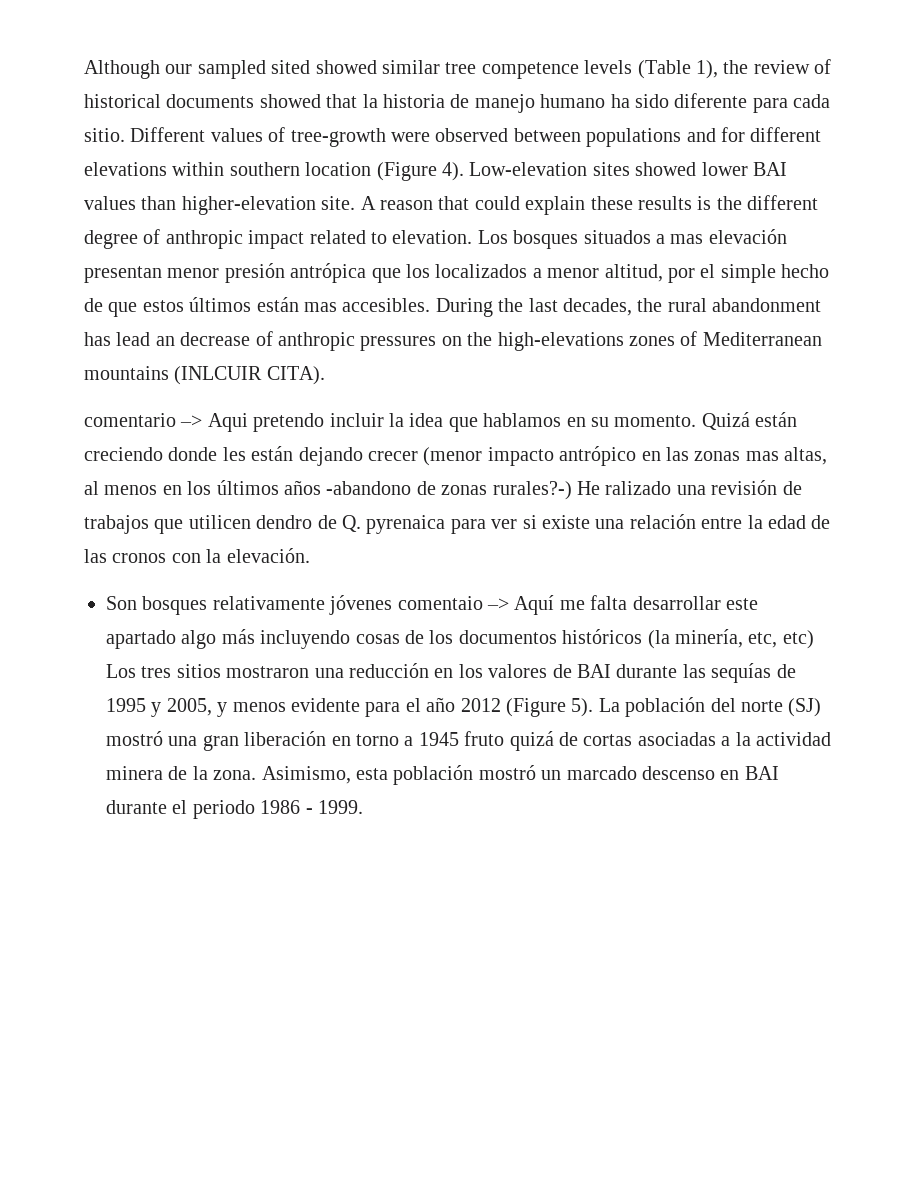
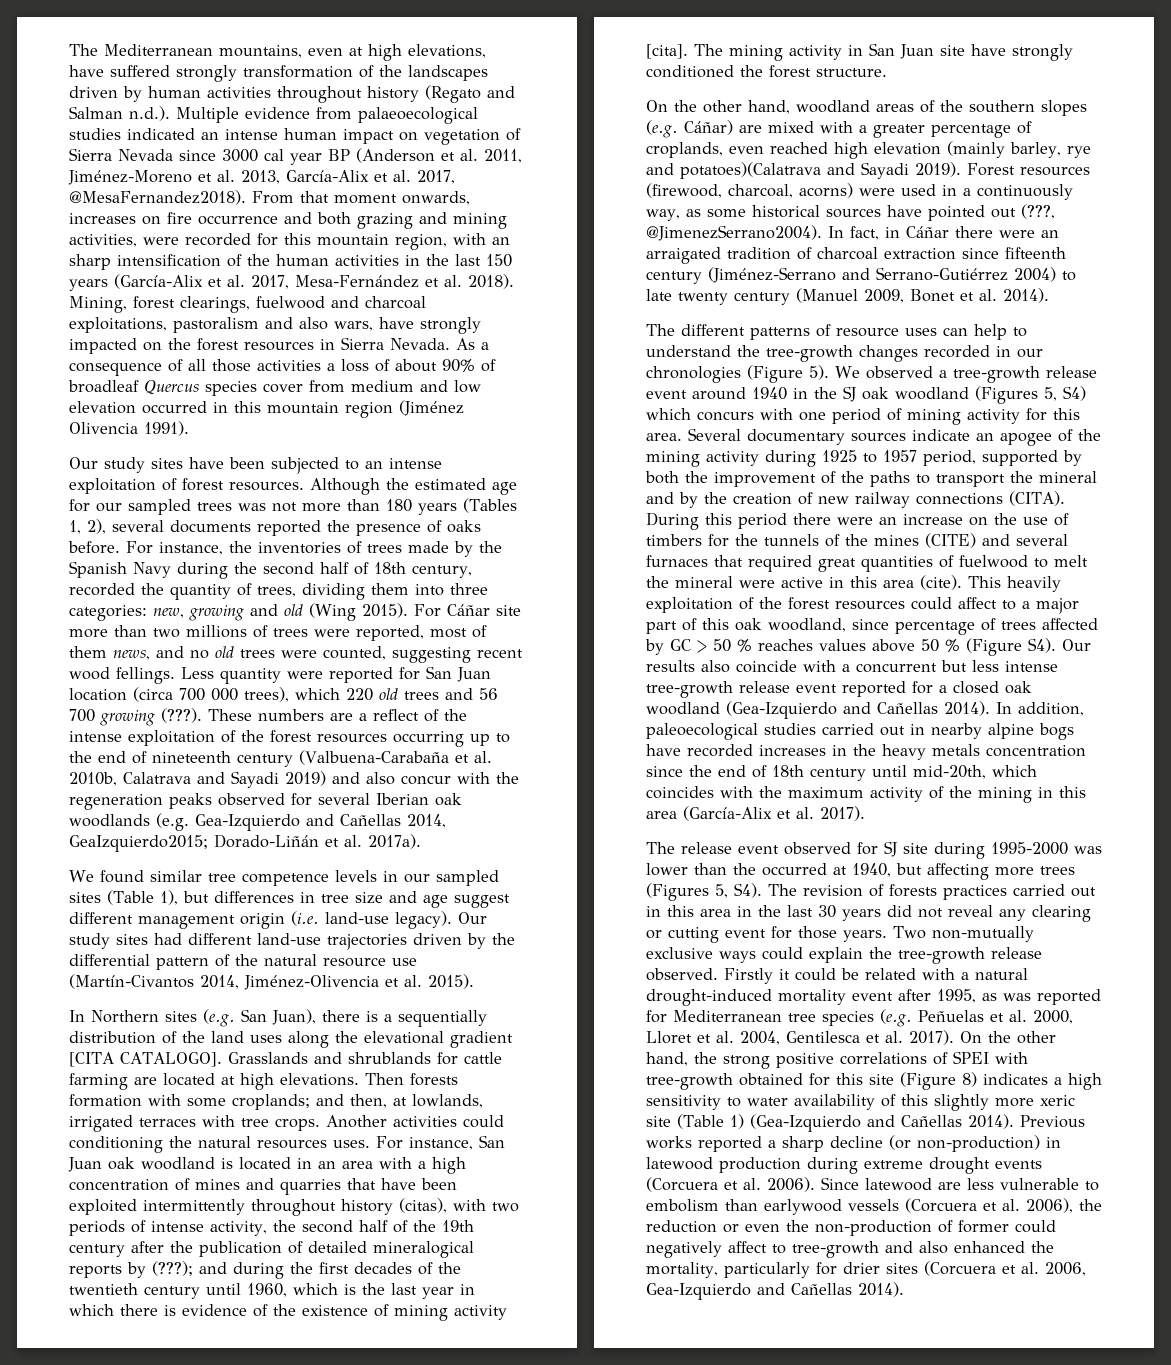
[84,59,832,79] [84,93,831,113] [84,127,822,147] [84,162,787,181] [84,195,819,215] [84,229,787,249] [84,263,830,283] [84,297,822,317] [84,331,822,351] [84,366,325,385] [84,412,798,432] [84,446,828,466] [84,480,802,500] [84,514,831,534] [84,548,310,563] [106,595,758,615] [106,629,814,649] [106,663,796,683] [106,697,822,717] [106,731,831,751] [106,765,779,785] [106,800,363,819] Although our sampled sited showed similar tree competence levels (Table 1), the review of historical documents showed that la historia de manejo humano ha sido diferente para cada sitio. Different values of tree-growth were observed between populations and for different elevations within southern location (Figure 4). Low-elevation sites showed lower BAI values than higher-elevation site. A reason that could explain these results is the different degree of anthropic impact related to elevation. Los bosques situados a mas elevación presentan menor presión antrópica que los localizados a menor altitud, por el simple hecho de que estos últimos están mas accesibles. During the last decades, the rural abandonment has lead an decrease of anthropic pressures on the high-elevations zones of Mediterranean mountains (INLCUIR CITA). // comentario –> Aqui pretendo incluir la idea que hablamos en su momento. Quizá están creciendo donde les están dejando crecer (menor impacto antrópico en las zonas mas altas, al menos en los últimos años -abandono de zonas rurales?-) He ralizado una revisión de trabajos que utilicen dendro de Q. pyrenaica para ver si existe una relación entre la edad de las cronos con la elevación. // Son bosques relativamente jóvenes comentaio –> Aquí me falta desarrollar este apartado algo más incluyendo cosas de los documentos históricos (la minería, etc, etc) Los tres sitios mostraron una reducción en los valores de BAI durante las sequías de 1995 y 2005, y menos evidente para el año 2012 (Figure 5). La población del norte (SJ) mostró una gran liberación en torno a 1945 fruto quizá de cortas asociadas a la actividad minera de la zona. Asimismo, esta población mostró un marcado descenso en BAI durante el periodo 1986 - 1999. -> [69,44,486,61] [69,65,488,82] [69,85,515,103] [69,106,478,124] [69,128,521,145] [69,148,522,165] [68,170,455,185] [69,190,470,205] [69,212,507,229] [69,233,510,250] [69,254,512,270] [69,274,514,291] [69,296,426,313] [69,317,481,334] [69,337,489,354] [69,359,496,376] [68,380,481,396] [69,400,464,418] [69,421,189,436] [69,457,442,474] [69,478,517,495] [69,498,517,515] [69,519,481,536] [68,541,502,557] [69,561,472,579] [69,583,488,600] [69,603,521,621] [69,625,487,641] [69,646,523,663] [69,666,491,684] [69,687,498,702] [69,708,467,726] [69,730,510,747] [69,750,492,767] [69,771,519,788] [69,793,462,810] [69,813,446,831] [69,834,421,852] [69,870,499,886] [69,890,510,908] [69,911,487,929] [69,933,515,950] [69,954,417,970] [69,974,474,990] [69,1009,487,1027] [69,1031,513,1048] [69,1052,502,1067] [69,1073,458,1090] [69,1094,483,1110] [69,1115,504,1132] [69,1135,505,1153] [68,1157,466,1174] [69,1178,457,1195] [69,1198,519,1216] [69,1220,474,1236] [69,1241,474,1258] [69,1261,461,1279] [69,1283,475,1299] [69,1304,507,1321] [646,43,1073,61] [646,65,887,78] [646,100,1087,116] [646,120,1032,138] [646,141,1091,159] [646,162,1090,179] [646,183,1073,200] [646,204,1055,221] [646,225,1059,241] [646,247,1066,264] [646,267,1077,284] [646,288,1049,305] [646,324,1027,340] [646,345,1043,362] [646,365,1097,383] [646,386,1086,404] [646,408,1080,425] [646,428,1101,446] [646,450,1082,467] [645,471,1097,487] [646,491,1065,508] [646,512,1069,530] [646,533,1068,548] [646,555,1088,572] [646,575,1061,592] [646,597,1079,614] [646,618,1098,635] [645,638,1091,656] [646,660,1058,673] [646,681,1032,698] [646,701,1084,719] [646,723,1074,740] [646,744,1086,760] [646,765,1037,781] [646,786,1086,803] [646,806,865,821] [646,841,1102,859] [646,863,1075,880] [646,883,1096,901] [646,905,1091,922] [646,926,1034,943] [646,947,1042,964] [646,968,1028,984] [646,989,1101,1006] [646,1009,1073,1027] [646,1030,1056,1045] [646,1051,1028,1069] [646,1072,1102,1090] [646,1094,1075,1111] [646,1114,1085,1132] [646,1135,1061,1152] [646,1157,1042,1174] [646,1177,1099,1192] [646,1198,1102,1215] [646,1220,1056,1236] [646,1241,1054,1258] [646,1261,1086,1278] [646,1282,904,1300] The Mediterranean mountains, even at high elevations, have suffered strongly transformation of the landscapes driven by human activities throughout history (Regato and Salman n.d.). Multiple evidence from palaeoecological studies indicated an intense human impact on vegetation of Sierra Nevada since 3000 cal year BP (Anderson et al. 2011, Jiménez-Moreno et al. 2013, García-Alix et al. 2017, @MesaFernandez2018). From that moment onwards, increases on fire occurrence and both grazing and mining activities, were recorded for this mountain region, with an sharp intensification of the human activities in the last 150 years (García-Alix et al. 2017, Mesa-Fernández et al. 2018). Mining, forest clearings, fuelwood and charcoal exploitations, pastoralism and also wars, have strongly impacted on the forest resources in Sierra Nevada. As a consequence of all those activities a loss of about 90% of broadleaf Quercus species cover from medium and low elevation occurred in this mountain region (Jiménez Olivencia 1991). // Our study sites have been subjected to an intense exploitation of forest resources. Although the estimated age for our sampled trees was not more than 180 years (Tables 1, 2), several documents reported the presence of oaks before. For instance, the inventories of trees made by the Spanish Navy during the second half of 18th century, recorded the quantity of trees, dividing them into three categories: new, growing and old (Wing 2015). For Cáñar site more than two millions of trees were reported, most of them news, and no old trees were counted, suggesting recent wood fellings. Less quantity were reported for San Juan location (circa 700 000 trees), which 220 old trees and 56 700 growing (???). These numbers are a reflect of the intense exploitation of the forest resources occurring up to the end of nineteenth century (Valbuena-Carabaña et al. 2010b, Calatrava and Sayadi 2019) and also concur with the regeneration peaks observed for several Iberian oak woodlands (e.g. Gea-Izquierdo and Cañellas 2014, GeaIzquierdo2015; Dorado-Liñán et al. 2017a). // We found similar tree competence levels in our sampled sites (Table 1), but differences in tree size and age suggest different management origin (i.e. land-use legacy). Our study sites had different land-use trajectories driven by the differential pattern of the natural resource use (Martín-Civantos 2014, Jiménez-Olivencia et al. 2015). // In Northern sites (e.g. San Juan), there is a sequentially distribution of the land uses along the elevational gradient [CITA CATALOGO]. Grasslands and shrublands for cattle farming are located at high elevations. Then forests formation with some croplands; and then, at lowlands, irrigated terraces with tree crops. Another activities could conditioning the natural resources uses. For instance, San Juan oak woodland is located in an area with a high concentration of mines and quarries that have been exploited intermittently throughout history (citas), with two periods of intense activity, the second half of the 19th century after the publication of detailed mineralogical reports by (???); and during the first decades of the twentieth century until 1960, which is the last year in which there is evidence of the existence of mining activity [cita]. The mining activity in San Juan site have strongly conditioned the forest structure. // On the other hand, woodland areas of the southern slopes (e.g. Cáñar) are mixed with a greater percentage of croplands, even reached high elevation (mainly barley, rye and potatoes)(Calatrava and Sayadi 2019). Forest resources (firewood, charcoal, acorns) were used in a continuously way, as some historical sources have pointed out (???, @JimenezSerrano2004). In fact, in Cáñar there were an arraigated tradition of charcoal extraction since fifteenth century (Jiménez-Serrano and Serrano-Gutiérrez 2004) to late twenty century (Manuel 2009, Bonet et al. 2014). // The different patterns of resource uses can help to understand the tree-growth changes recorded in our chronologies (Figure 5). We observed a tree-growth release event around 1940 in the SJ oak woodland (Figures 5, S4) which concurs with one period of mining activity for this area. Several documentary sources indicate an apogee of the mining activity during 1925 to 1957 period, supported by both the improvement of the paths to transport the mineral and by the creation of new railway connections (CITA). During this period there were an increase on the use of timbers for the tunnels of the mines (CITE) and several furnaces that required great quantities of fuelwood to melt the mineral were active in this area (cite). This heavily exploitation of the forest resources could affect to a major part of this oak woodland, since percentage of trees affected by GC > 50 % reaches values above 50 % (Figure S4). Our results also coincide with a concurrent but less intense tree-growth release event reported for a closed oak woodland (Gea-Izquierdo and Cañellas 2014). In addition, paleoecological studies carried out in nearby alpine bogs have recorded increases in the heavy metals concentration since the end of 18th century until mid-20th, which coincides with the maximum activity of the mining in this area (García-Alix et al. 2017). // The release event observed for SJ site during 1995-2000 was lower than the occurred at 1940, but affecting more trees (Figures 5, S4). The revision of forests practices carried out in this area in the last 30 years did not reveal any clearing or cutting event for those years. Two non-mutually exclusive ways could explain the tree-growth release observed. Firstly it could be related with a natural drought-induced mortality event after 1995, as was reported for Mediterranean tree species (e.g. Peñuelas et al. 2000, Lloret et al. 2004, Gentilesca et al. 2017). On the other hand, the strong positive correlations of SPEI with tree-growth obtained for this site (Figure 8) indicates a high sensitivity to water availability of this slightly more xeric site (Table 1) (Gea-Izquierdo and Cañellas 2014). Previous works reported a sharp decline (or non-production) in latewood production during extreme drought events (Corcuera et al. 2006). Since latewood are less vulnerable to embolism than earlywood vessels (Corcuera et al. 2006), the reduction or even the non-production of former could negatively affect to tree-growth and also enhanced the mortality, particularly for drier sites (Corcuera et al. 2006, Gea-Izquierdo and Cañellas 2014).

